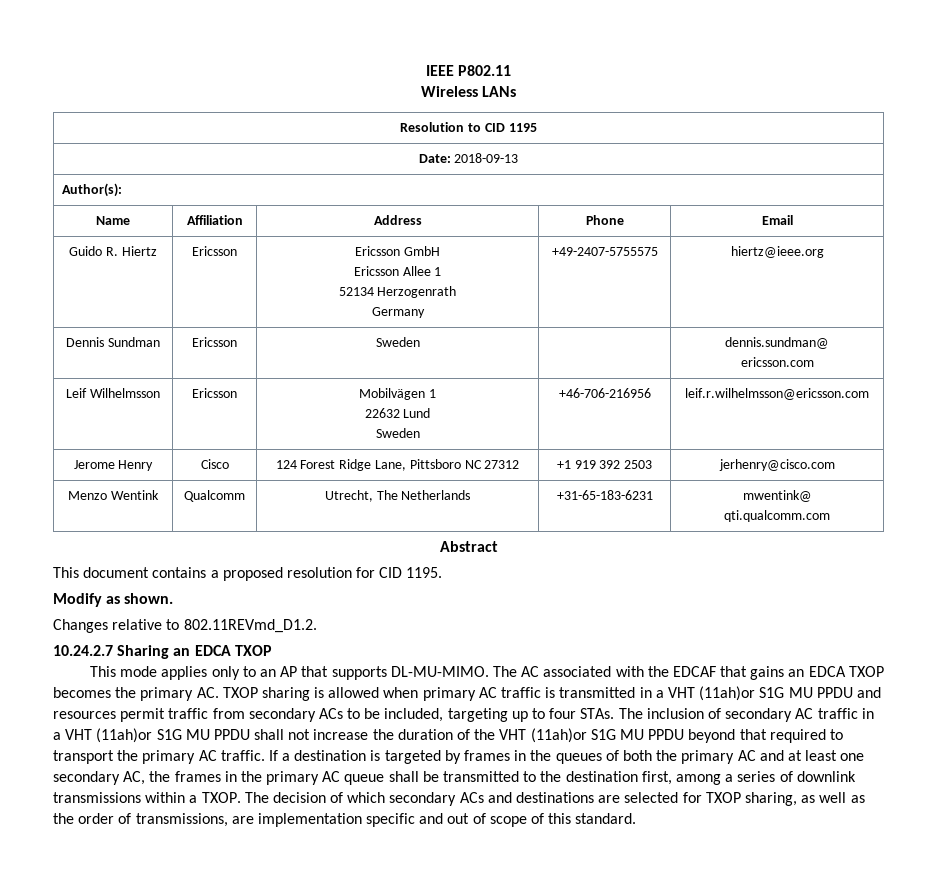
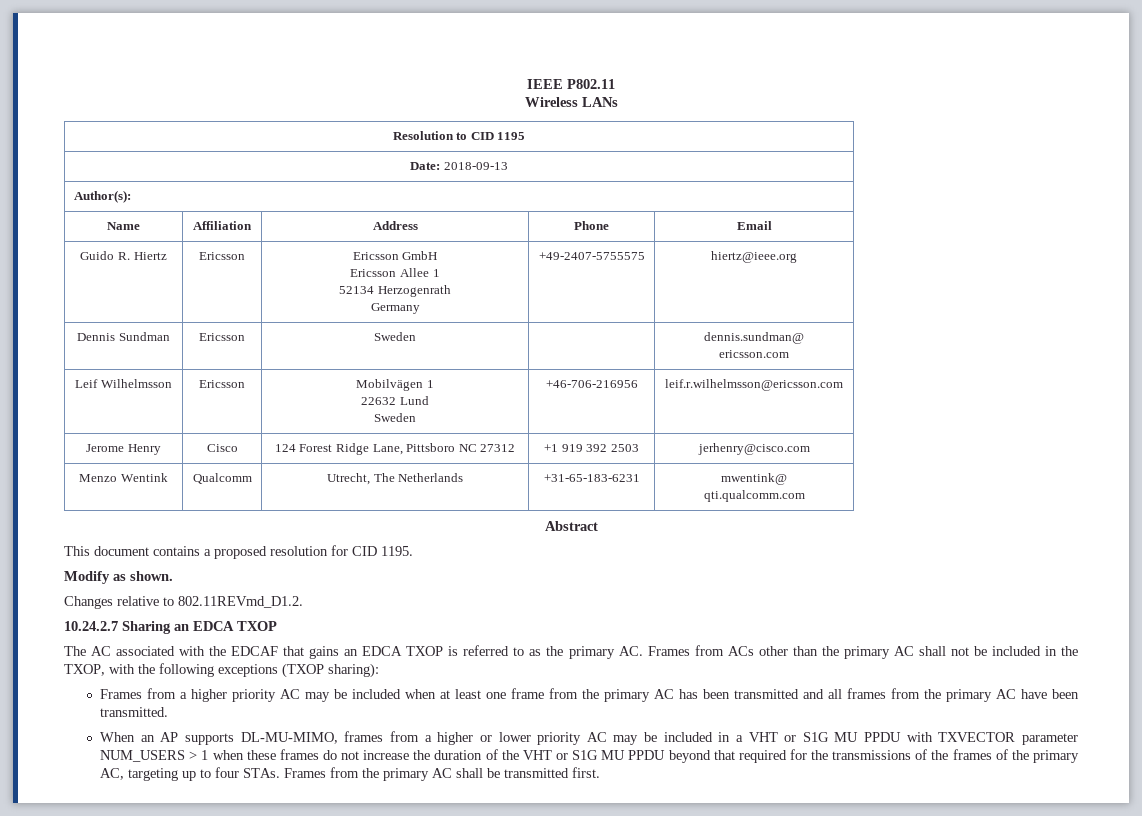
[90,666,489,680] This mode applies only to an AP that supports DL-MU-MIMO. -> (277, 626) none
[53,686,881,701] [53,708,874,722] [53,728,285,743] becomes the primary AC. TXOP sharing is allowed when primary AC traffic is transmitted in a VHT (11ah)or S1G MU PPDU and resources permit traffic from secondary ACs to be included, targeting up to four STAs. The inclusion of secondary AC traffic in a VHT (11ah)or S1G MU PPDU shall -> [448,645,1078,659] [64,663,379,678] [100,688,1080,702] [100,707,169,717] [100,731,1078,745] [100,749,337,762] is referred to as the primary AC. Frames from ACs other than the primary AC shall not be included in the TXOP, with the following exceptions (TXOP sharing): // Frames from a higher priority AC may be included when at least one frame from the primary AC has been transmitted and all frames from the primary AC have been transmitted. // When an AP supports DL-MU-MIMO, frames from a higher or lower priority AC may be included in a VHT or S1G MU PPDU with TXVECTOR parameter NUM_USERS > 1 when these frames do
[530,728,587,743] (11ah)or -> [556,753,569,760] or
[829,729,843,740] [53,750,865,764] [53,771,856,785] [53,792,865,806] [53,813,637,827] to transport the primary AC traffic. If a destination is targeted by frames in the queues of both the primary AC and at least one secondary AC, the frames in the primary AC queue shall be transmitted to the destination first, among a series of downlink transmissions within a TXOP. The decision of which secondary ACs and destinations are selected for TXOP sharing, as well as the order of transmissions, are implementation specific and out of scope of this standard. -> [789,749,1080,763] [100,767,601,781] for the transmissions of the frames of the primary AC, targeting up to four STAs. Frames from the primary AC shall be transmitted first.

